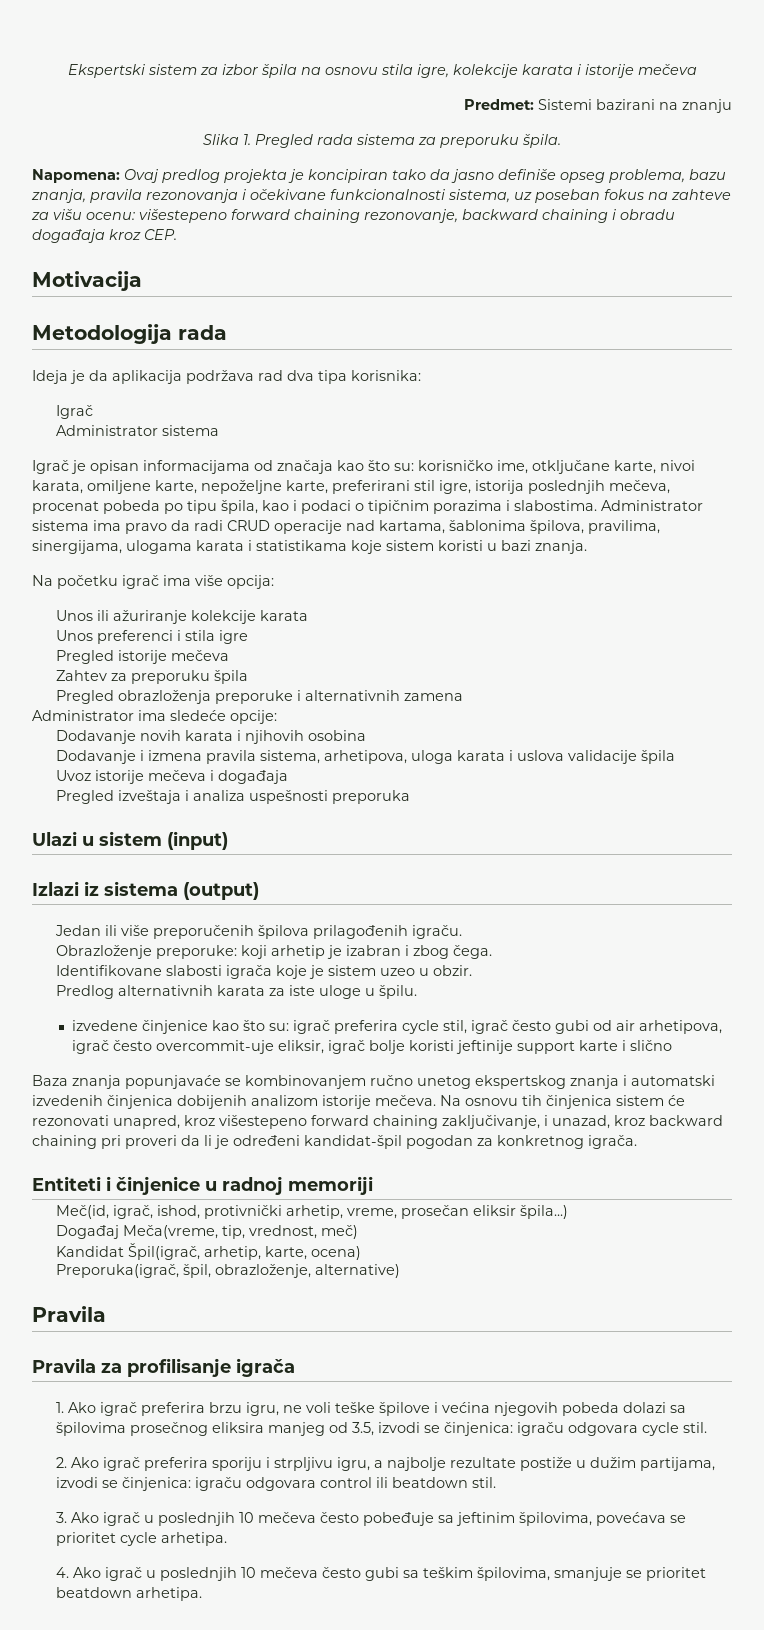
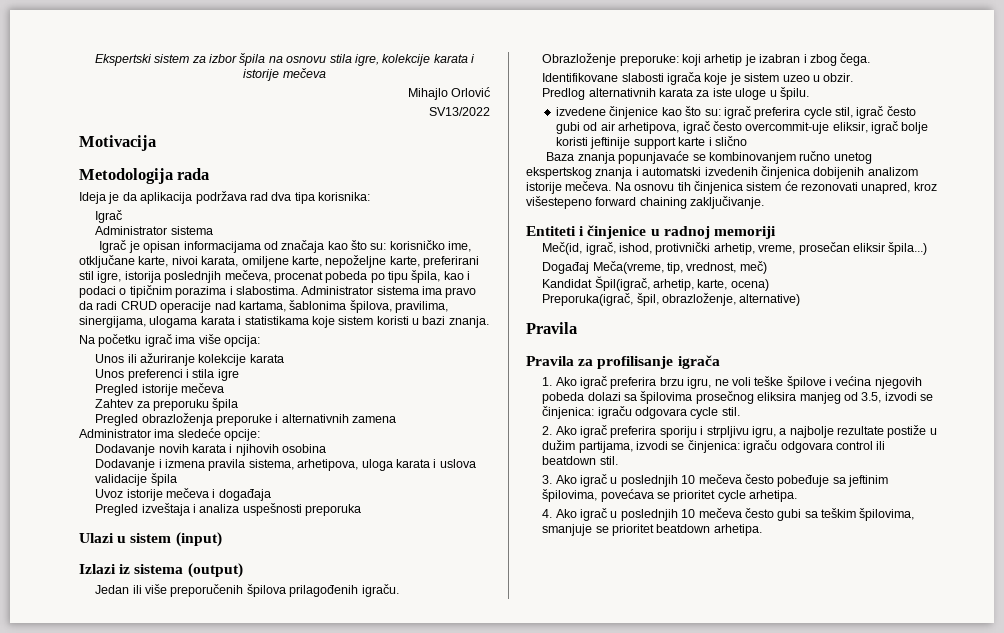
[464,99,732,113] [203,134,561,148] [32,169,726,183] [31,189,731,203] [31,209,675,223] [32,229,177,243] Predmet: Sistemi bazirani na znanju // Slika 1. Pregled rada sistema za preporuku špila. // Napomena: Ovaj predlog projekta je koncipiran tako da jasno definiše opseg problema, bazu znanja, pravila rezonovanja i očekivane funkcionalnosti sistema, uz poseban fokus na zahteve za višu ocenu: višestepeno forward chaining rezonovanje, backward chaining i obradu događaja kroz CEP. -> [407,87,490,100] [429,107,490,116] Mihajlo Orlović // SV13/2022
[442,1115,723,1129] [32,1135,637,1149] zaključivanje, i unazad, kroz backward chaining pri proveri da li je određeni kandidat-špil pogodan za konkretnog igrača. -> [690,196,765,209] zaključivanje.

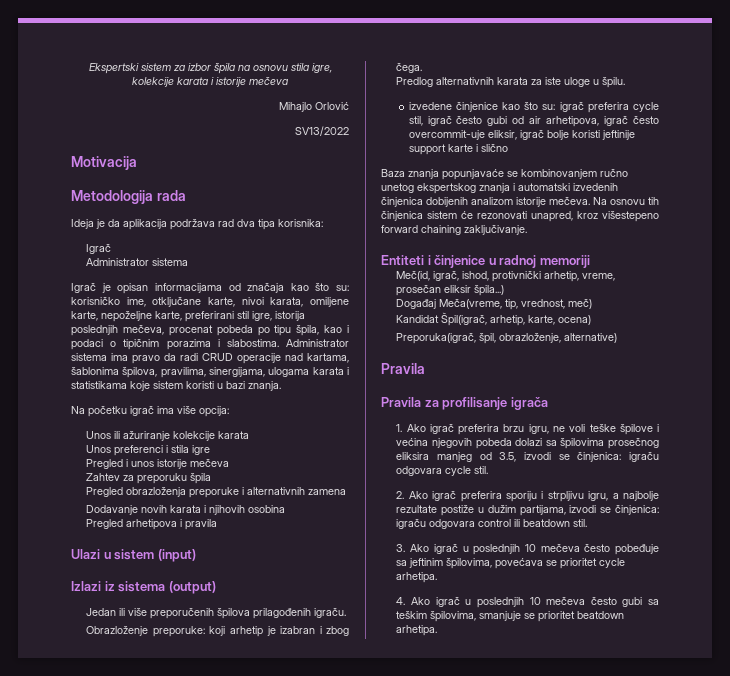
(139, 390) none -> [126,459,155,467] i unos
[79,428,261,441] // Administrator ima sledeće opcije: -> (347, 492) none
[95,459,476,471] [95,473,177,486] [95,488,271,501] [95,503,362,516] Dodavanje i izmena pravila sistema, arhetipova, uloga karata i uslova validacije špila // Uvoz istorije mečeva i događaja // Pregled izveštaja i analiza uspešnosti preporuka -> [86,519,218,530] Pregled arhetipova i pravila
[542,72,854,85] // Identifikovane slabosti igrača koje je sistem uzeo u obzir. -> (423, 68) none

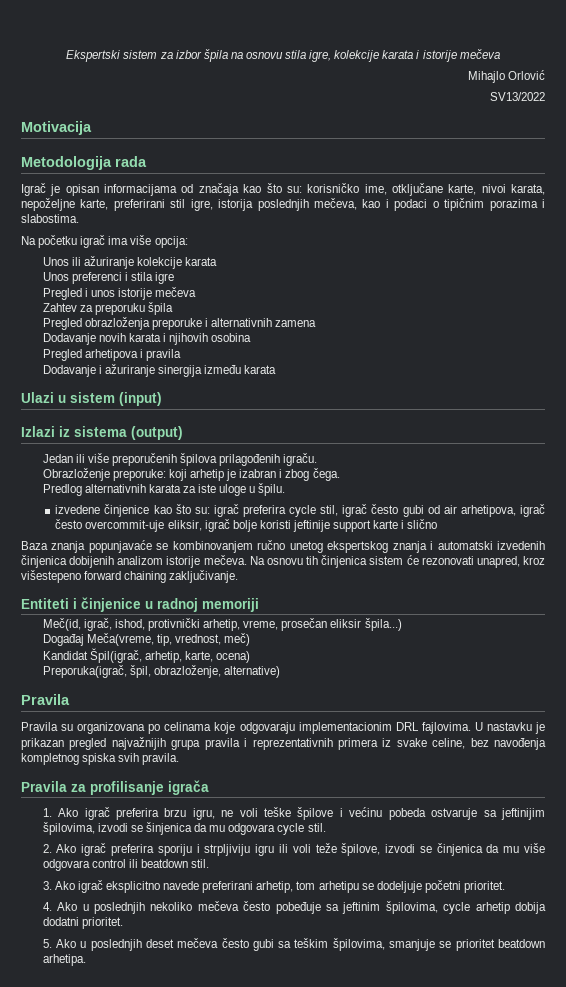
[71,219,323,230] [86,244,112,254] [86,258,189,266] // Ideja je da aplikacija podržava rad dva tipa korisnika: // Igrač // Administrator sistema -> (147, 161) none
[309,297,349,307] [71,311,98,321] omiljene karte, -> (545, 189) none
[168,325,320,336] procenat pobeda po tipu špila, -> (357, 204) none
[286,339,349,347] [71,353,349,364] [71,367,350,378] [71,381,281,391] Administrator sistema ima pravo da radi CRUD operacije nad kartama, šablonima špilova, pravilima, sinergijama, ulogama karata i statistikama koje sistem koristi u bazi znanja. -> (79, 218) none
(218, 524) none -> [42,364,277,377] // Dodavanje i ažuriranje sinergija između karata
(425, 368) none -> [21,722,545,734] [21,737,546,750] [21,753,180,765] // Pravila su organizovana po celinama koje odgovaraju implementacionim DRL fajlovima. U nastavku je prikazan pregled najvažnijih grupa pravila i reprezentativnih primera iz svake celine, bez navođenja kompletnog spiska svih pravila.
[396,438,659,449] [396,452,659,462] većina njegovih pobeda dolazi sa špilovima prosečnog eliksira manjeg od 3.5, izvodi se činjenica: igraču -> [349,807,545,820] [42,822,226,835] većinu pobeda ostvaruje sa jeftinijim špilovima, izvodi se šinjenica da mu
[547,491,659,502] [396,505,659,516] [396,519,427,529] strpljivu igru, a najbolje rezultate postiže u dužim partijama, izvodi se činjenica: igraču -> [204,843,545,856] strpljiviju igru ili voli teže špilove, izvodi se činjenica da mu više
[462,544,536,555] u poslednjih 10 -> [106,880,505,893] [42,902,193,914] eksplicitno navede preferirani arhetip, tom arhetipu se dodeljuje početni prioritet. // 4. Ako u poslednjih nekoliko
[495,558,626,569] [396,572,438,583] [396,597,541,608] povećava se prioritet cycle arhetipa. // 4. Ako igrač u poslednjih 10 -> [443,902,546,914] [42,917,123,929] [42,939,174,951] cycle arhetip dobija dodatni prioritet. // 5. Ako u poslednjih deset

